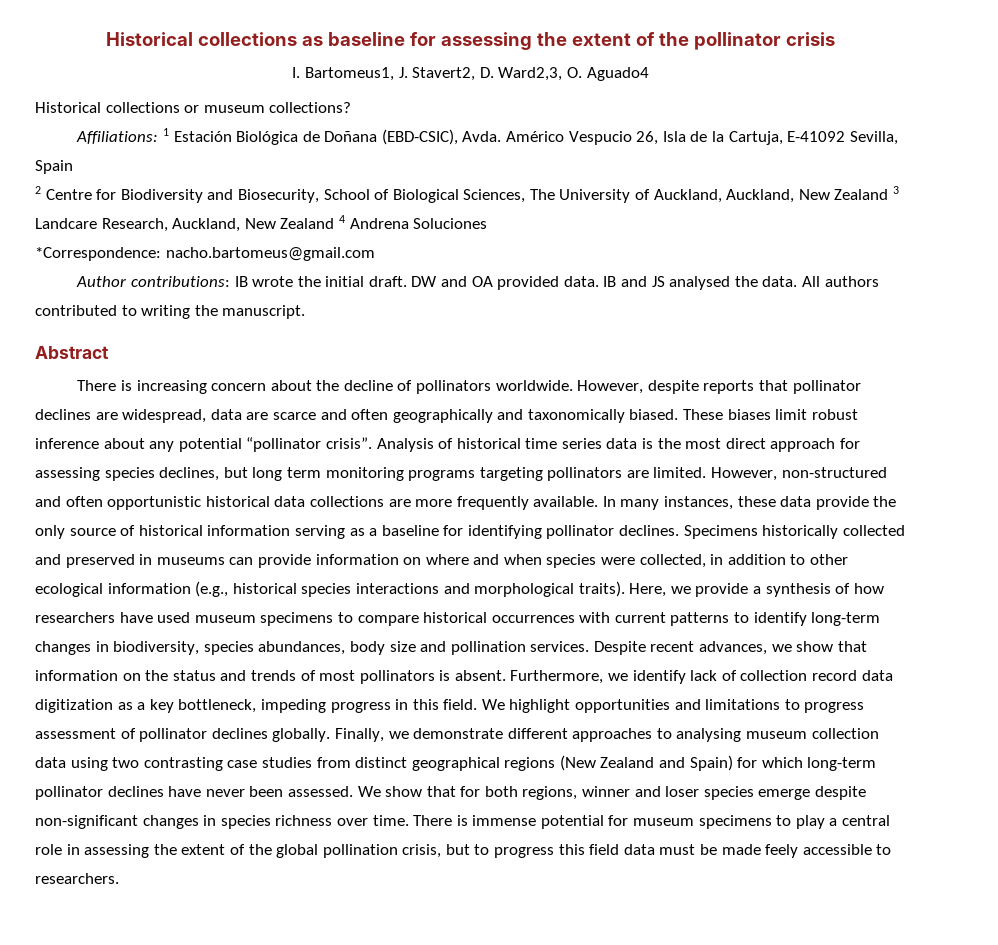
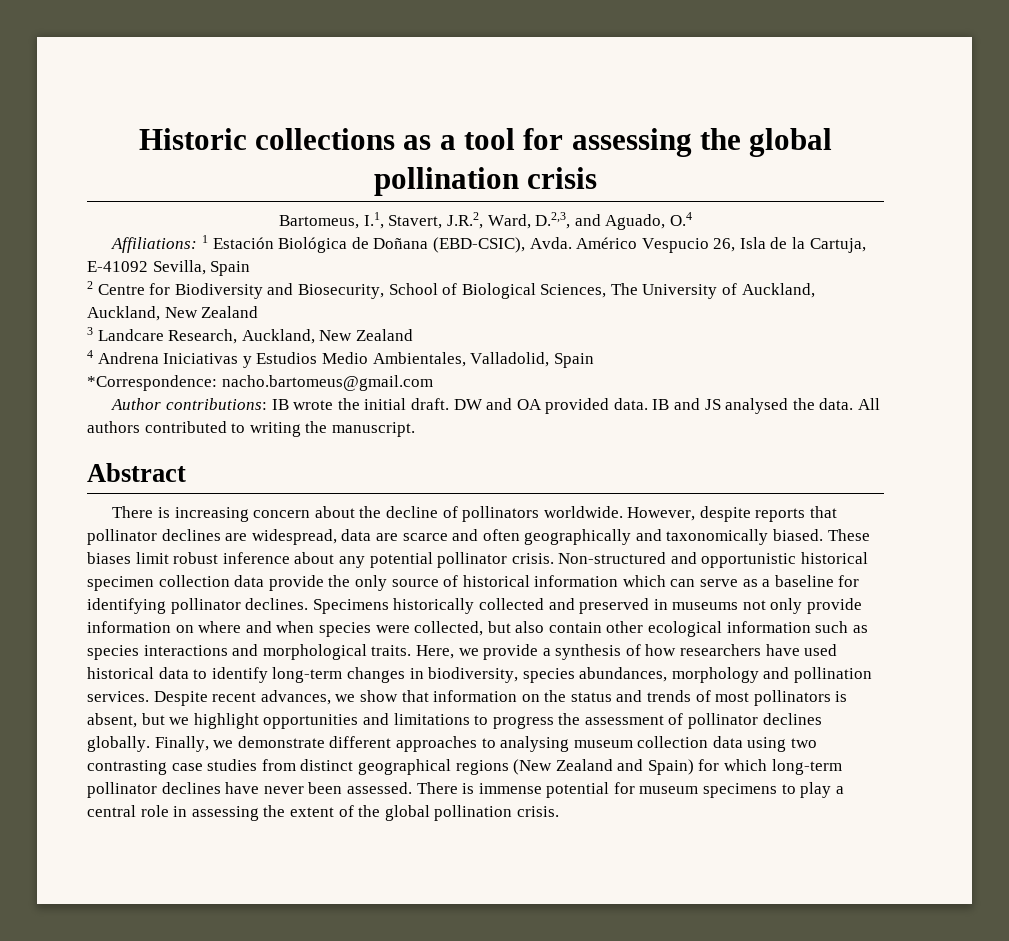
[106,32,194,46] Historical -> [138,128,247,150] Historic
[328,32,406,46] baseline -> [439,128,515,150] a tool
[571,32,835,50] [292,67,649,81] [35,102,352,113] extent of the pollinator crisis // I. Bartomeus1, J. Stavert2, D. Ward2,3, O. Aguado4 // Historical collections or museum collections? -> [749,128,833,157] [373,167,598,196] [279,212,692,230] global pollination crisis // Bartomeus, I.1, Stavert, J.R.2, Ward, D.2,3, and Aguado, O.4
(889, 194) none -> (259, 312) //
(335, 223) none -> (413, 335) //
[413,218,488,229] Soluciones -> [163,352,594,368] Iniciativas y Estudios Medio Ambientales, Valladolid, Spain
[246,437,861,452] [35,467,887,481] [35,496,776,510] “pollinator crisis”. Analysis of historical time series data is the most direct approach for assessing species declines, but long term monitoring programs targeting pollinators are limited. However, non-structured and often opportunistic historical data collections are more frequently available. In many instances, these -> [437,552,869,568] [87,575,230,591] pollinator crisis. Non-structured and opportunistic historical specimen collection
[294,525,345,539] serving -> [622,575,739,587] which can serve
[229,557,254,565] can -> [742,598,803,614] not only
[710,554,806,565] in addition to -> [487,621,602,633] but also contain
[195,581,297,597] (e.g., historical -> [815,621,868,633] such as
[578,581,625,597] traits). -> [371,645,412,656] traits.
[194,612,730,626] museum specimens to compare historical occurrences with current patterns -> [87,667,189,679] historical data
[349,641,416,655] body size -> [671,667,759,683] morphology
[454,670,893,684] [35,699,505,713] absent. Furthermore, we identify lack of collection record data digitization as a key bottleneck, impeding progress in this field. We -> [87,713,190,728] absent, but we
(865, 707) none -> [558,713,581,725] the
[357,786,867,800] [35,815,409,829] We show that for both regions, winner and loser species emerge despite non-significant changes in species richness over time. -> (412, 788) none
[402,844,892,858] [35,873,119,884] crisis, but to progress this field data must be made feely accessible to researchers. -> [516,806,559,817] crisis.

